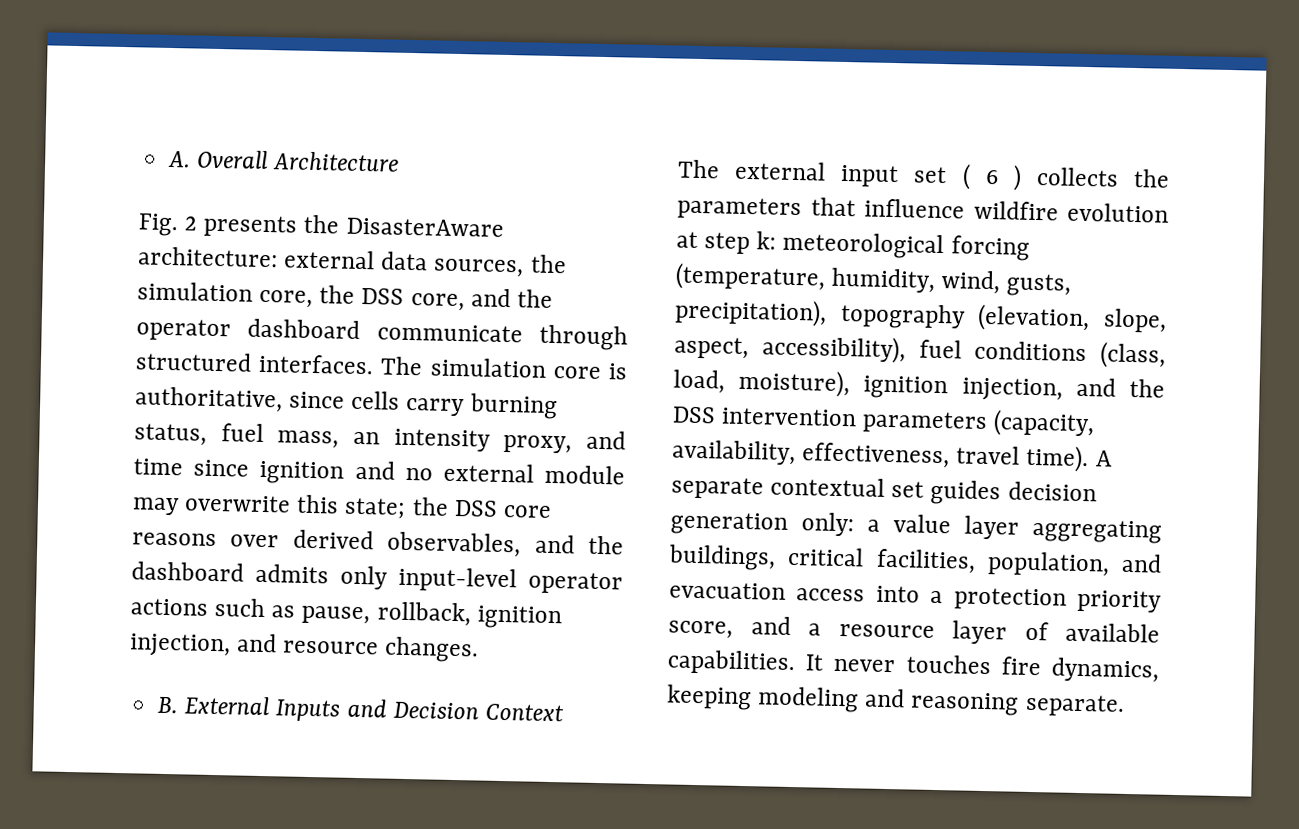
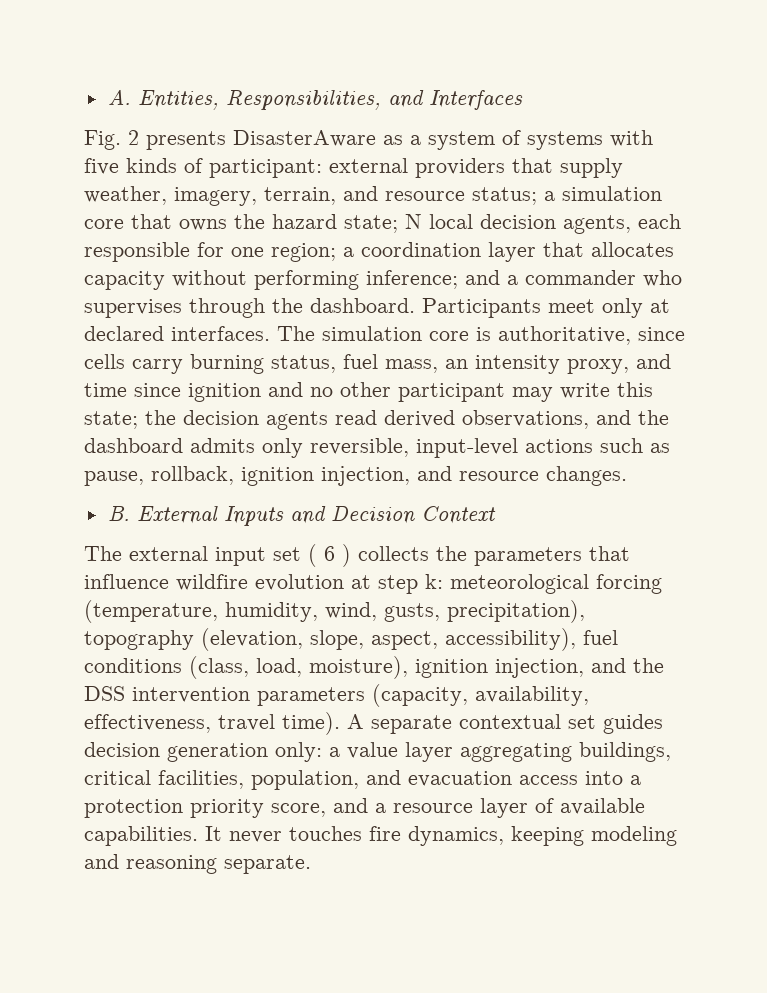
[197,149,400,172] Overall Architecture -> [137,90,523,110] Entities, Responsibilities, and Interfaces
[303,214,504,237] [138,246,567,278] [137,281,553,312] [136,318,628,351] [135,351,252,372] the DisasterAware architecture: external data sources, the simulation core, the DSS core, and the operator dashboard communicate through structured -> [233,130,653,150] [84,158,623,178] [84,186,662,206] [84,214,681,234] [84,242,674,262] [84,270,682,290] [84,298,670,318] [84,326,164,341] DisasterAware as a system of systems with five kinds of participant: external providers that supply weather, imagery, terrain, and resource status; a simulation core that owns the hazard state; N local decision agents, each responsible for one region; a coordination layer that allocates capacity without performing inference; and a commander who supervises through the dashboard. Participants meet only at declared
[442,462,625,485] [132,494,552,519] [132,529,522,558] external module may overwrite this state; the DSS core reasons over derived observables, -> [340,382,653,402] [84,410,589,430] other participant may write this state; the decision agents read derived observations,
[398,566,623,595] input-level operator -> [310,438,518,458] reversible, input-level

